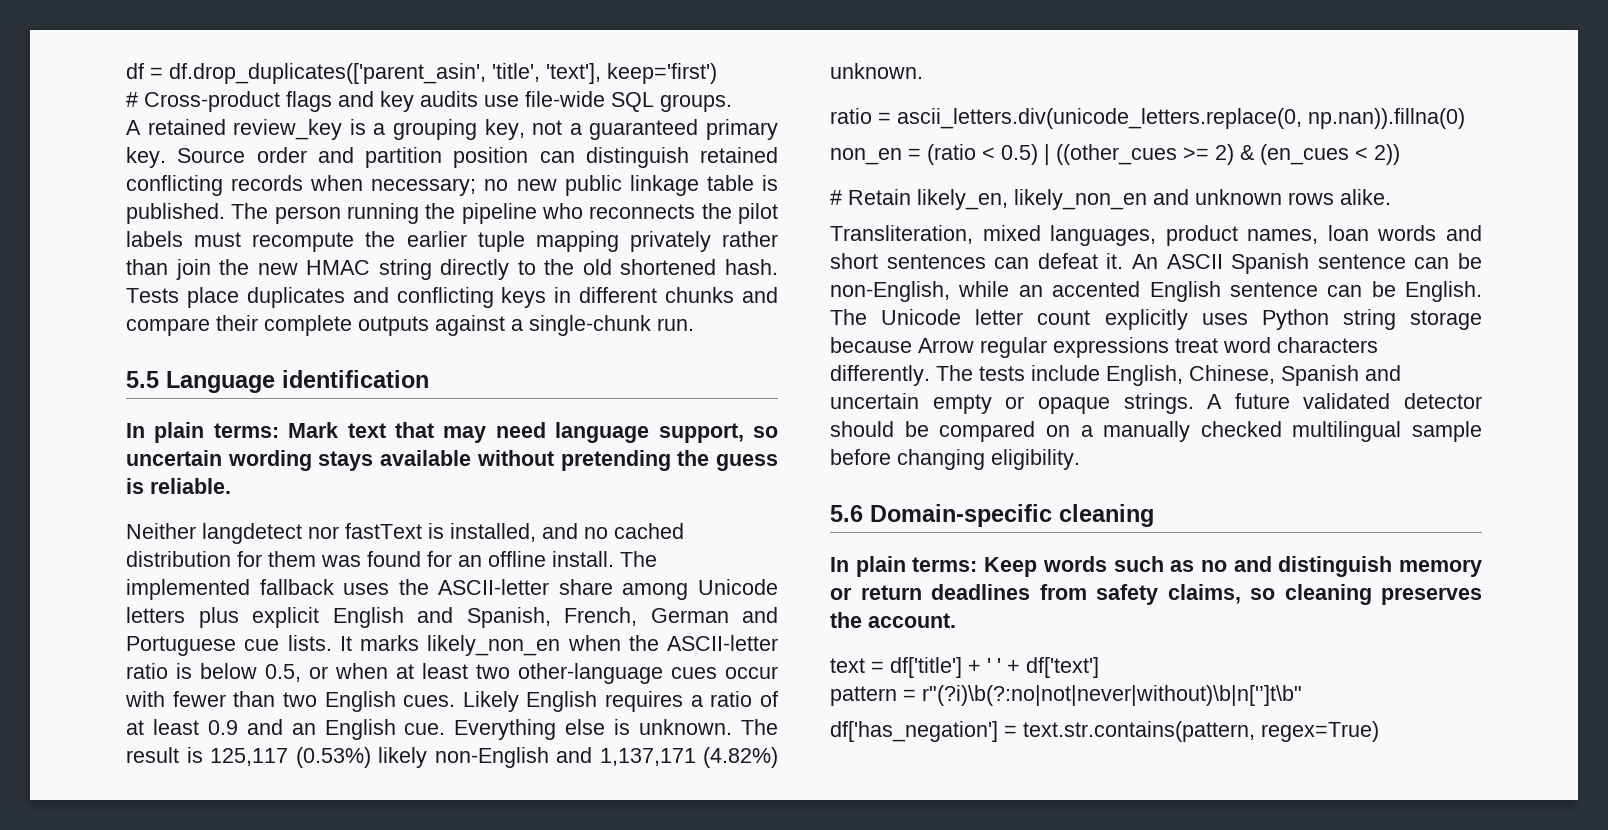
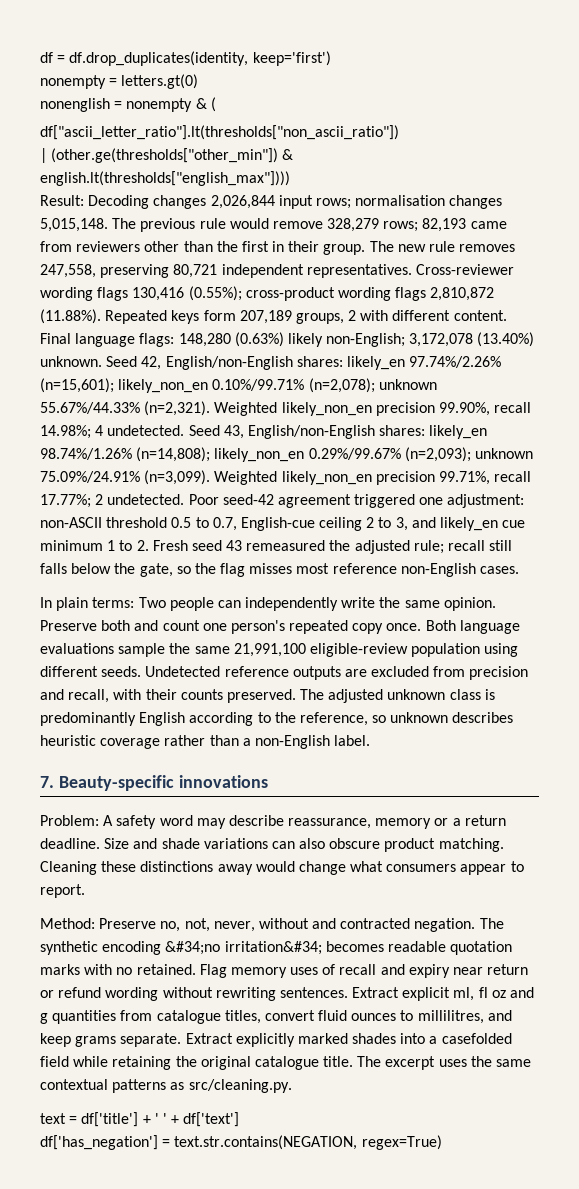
[169,63,717,84] [126,91,732,112] [126,119,779,140] [126,147,778,168] [126,175,778,196] [126,203,778,224] [126,231,778,252] [126,259,778,280] [126,287,779,308] [126,315,694,336] [126,370,429,393] [126,422,778,443] [126,450,778,471] [126,478,231,494] [126,523,684,544] [126,551,657,567] [126,579,778,600] [126,607,778,628] [126,635,778,656] [126,663,778,684] [125,691,778,712] [126,719,778,740] [126,747,778,768] [830,63,923,79] [830,108,1465,129] [830,144,1400,165] [830,189,1391,210] [830,225,1482,246] [830,253,1482,274] [830,281,1482,302] [830,309,1482,330] [830,337,1378,358] [830,365,1401,386] [830,393,1482,414] [830,421,1482,442] [830,449,1080,470] [830,504,1154,527] [830,556,1482,577] [830,584,1482,605] [830,612,956,628] df.drop_duplicates(['parent_asin', 'title', 'text'], keep='first') // # Cross-product flags and key audits use file-wide SQL groups. // A retained review_key is a grouping key, not a guaranteed primary key. Source order and partition position can distinguish retained conflicting records when necessary; no new public linkage table is published. The person running the pipeline who reconnects the pilot labels must recompute the earlier tuple mapping privately rather than join the new HMAC string directly to the old shortened hash. Tests place duplicates and conflicting keys in different chunks and compare their complete outputs against a single-chunk run. // 5.5 Language identification // In plain terms: Mark text that may need language support, so uncertain wording stays available without pretending the guess is reliable. // Neither langdetect nor fastText is installed, and no cached distribution for them was found for an offline install. The implemented fallback uses the ASCII-letter share among Unicode letters plus explicit English and Spanish, French, German and Portuguese cue lists. It marks likely_non_en when the ASCII-letter ratio is below 0.5, or when at least two other-language cues occur with fewer than two English cues. Likely English requires a ratio of at least 0.9 and an English cue. Everything else is unknown. The result is 125,117 (0.53%) likely non-English and 1,137,171 (4.82%) unknown. // ratio = ascii_letters.div(unicode_letters.replace(0, np.nan)).fillna(0) // non_en = (ratio < 0.5) | ((other_cues >= 2) & (en_cues < 2)) // # Retain likely_en, likely_non_en and unknown rows alike. // Transliteration, mixed languages, product names, loan words and short sentences can defeat it. An ASCII Spanish sentence can be non-English, while an accented English sentence can be English. The Unicode letter count explicitly uses Python string storage because Arrow regular expressions treat word characters differently. The tests include English, Chinese, Spanish and uncertain empty or opaque strings. A future validated detector should be compared on a manually checked multilingual sample before changing eligibility. // 5.6 Domain-specific cleaning // In plain terms: Keep words such as no and distinguish memory or return deadlines from safety claims, so cleaning preserves the account. -> [69,51,331,66] [40,74,199,89] [40,97,216,112] [40,125,399,140] [40,148,294,163] [40,171,290,186] [40,195,503,209] [40,218,507,232] [40,241,516,255] [40,264,514,278] [40,286,495,301] [40,309,507,324] [40,332,535,347] [40,356,502,370] [40,378,437,393] [40,401,532,416] [40,425,488,439] [40,447,533,462] [40,470,532,485] [40,494,525,508] [40,517,526,531] [40,540,513,554] [40,563,520,577] [40,597,496,611] [40,620,520,634] [40,643,519,657] [40,666,529,680] [40,689,495,703] [40,712,514,726] [40,735,371,749] [40,775,268,791] [40,815,506,829] [40,838,504,852] [40,861,524,875] [40,884,85,898] [40,918,504,932] [40,941,513,955] [40,964,529,978] [40,987,535,1001] [40,1010,512,1024] [40,1033,512,1047] [40,1056,532,1070] [40,1079,292,1093] df.drop_duplicates(identity, keep='first') // nonempty = letters.gt(0) // nonenglish = nonempty & ( // df["ascii_letter_ratio"].lt(thresholds["non_ascii_ratio"]) // | (other.ge(thresholds["other_min"]) & english.lt(thresholds["english_max"]))) // Result: Decoding changes 2,026,844 input rows; normalisation changes 5,015,148. The previous rule would remove 328,279 rows; 82,193 came from reviewers other than the first in their group. The new rule removes 247,558, preserving 80,721 independent representatives. Cross-reviewer wording flags 130,416 (0.55%); cross-product wording flags 2,810,872 (11.88%). Repeated keys form 207,189 groups, 2 with different content. Final language flags: 148,280 (0.63%) likely non-English; 3,172,078 (13.40%) unknown. Seed 42, English/non-English shares: likely_en 97.74%/2.26% (n=15,601); likely_non_en 0.10%/99.71% (n=2,078); unknown 55.67%/44.33% (n=2,321). Weighted likely_non_en precision 99.90%, recall 14.98%; 4 undetected. Seed 43, English/non-English shares: likely_en 98.74%/1.26% (n=14,808); likely_non_en 0.29%/99.67% (n=2,093); unknown 75.09%/24.91% (n=3,099). Weighted likely_non_en precision 99.71%, recall 17.77%; 2 undetected. Poor seed-42 agreement triggered one adjustment: non-ASCII threshold 0.5 to 0.7, English-cue ceiling 2 to 3, and likely_en cue minimum 1 to 2. Fresh seed 43 remeasured the adjusted rule; recall still falls below the gate, so the flag misses most reference non-English cases. // In plain terms: Two people can independently write the same opinion. Preserve both and count one person's repeated copy once. Both language evaluations sample the same 21,991,100 eligible-review population using different seeds. Undetected reference outputs are excluded from precision and recall, with their counts preserved. The adjusted unknown class is predominantly English according to the reference, so unknown describes heuristic coverage rather than a non-English label. // 7. Beauty-specific innovations // Problem: A safety word may describe reassurance, memory or a return deadline. Size and shade variations can also obscure product matching. Cleaning these distinctions away would change what consumers appear to report. // Method: Preserve no, not, never, without and contracted negation. The synthetic encoding &#34;no irritation&#34; becomes readable quotation marks with no retained. Flag memory uses of recall and expiry near return or refund wording without rewriting sentences. Extract explicit ml, fl oz and g quantities from catalogue titles, convert fluid ounces to millilitres, and keep grams separate. Extract explicitly marked shades into a casefolded field while retaining the original catalogue title. The excerpt uses the same contextual patterns as src/cleaning.py.
[830,685,1302,706] // pattern = r"(?i)\b(?:no|not|never|without)\b|n['’]t\b" -> (240, 1119) none
[1023,721,1255,742] text.str.contains(pattern, -> [174,1135,358,1150] text.str.contains(NEGATION,

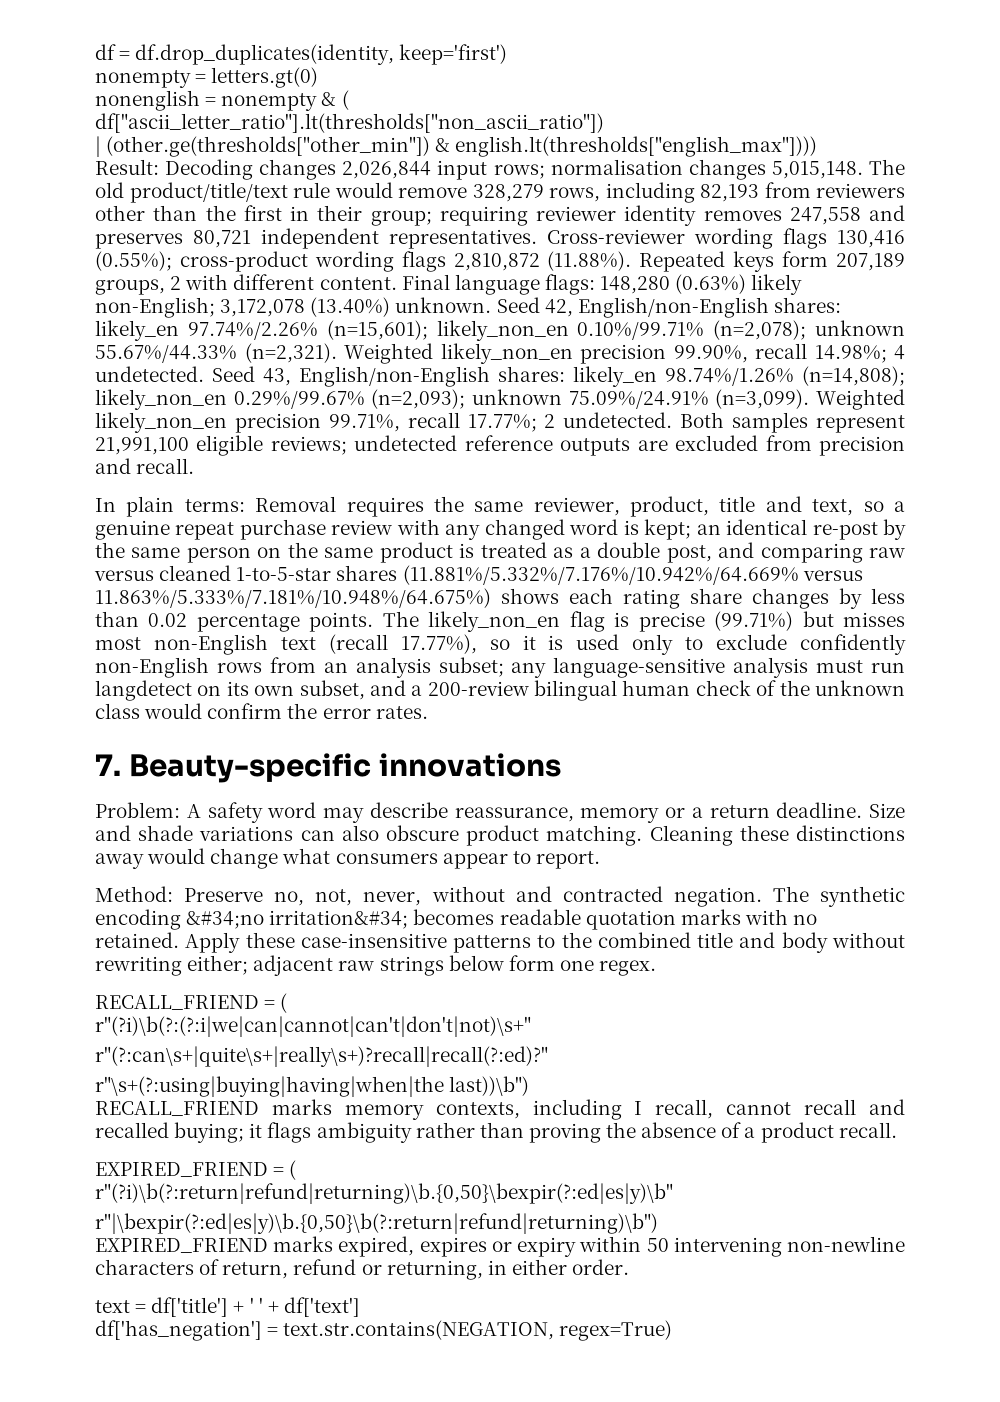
[140,218,196,232] previous -> [95,182,288,203] old product/title/text
[383,218,507,232] rows; 82,193 came -> [549,182,759,203] rows, including 82,193
[323,241,516,255] [40,264,170,278] group. The new rule removes 247,558, preserving -> [370,205,905,226] [95,233,183,249] group; requiring reviewer identity removes 247,558 and preserves
[188,494,525,508] [40,517,526,531] [40,540,513,554] [40,563,520,577] [40,597,496,611] [40,620,520,634] [40,643,519,657] [40,666,221,677] Poor seed-42 agreement triggered one adjustment: non-ASCII threshold 0.5 to 0.7, English-cue ceiling 2 to 3, and likely_en cue minimum 1 to 2. Fresh seed 43 remeasured the adjusted rule; recall still falls below the gate, so the flag misses most reference non-English cases. // In plain terms: Two people can independently write the same opinion. Preserve both and count one person's repeated copy once. Both language evaluations sample the same 21,991,100 eligible-review population using different seeds. Undetected -> [680,412,906,433] [95,435,458,456] Both samples represent 21,991,100 eligible reviews; undetected
[68,689,495,703] [40,712,514,726] [40,735,371,749] recall, with their counts preserved. The adjusted unknown class is predominantly English according to the reference, so unknown describes heuristic coverage rather than a non-English label. -> [136,458,195,474] [95,496,905,517] [95,519,906,540] [95,542,905,563] [94,565,863,585] [95,588,905,609] [95,611,906,632] [95,634,906,655] [95,657,905,678] [95,680,905,701] [95,703,428,719] recall. // In plain terms: Removal requires the same reviewer, product, title and text, so a genuine repeat purchase review with any changed word is kept; an identical re-post by the same person on the same product is treated as a double post, and comparing raw versus cleaned 1-to-5-star shares (11.881%/5.332%/7.176%/10.942%/64.669% versus 11.863%/5.333%/7.181%/10.948%/64.675%) shows each rating share changes by less than 0.02 percentage points. The likely_non_en flag is precise (99.71%) but misses most non-English text (recall 17.77%), so it is used only to exclude confidently non-English rows from an analysis subset; any language-sensitive analysis must run langdetect on its own subset, and a 200-review bilingual human check of the unknown class would confirm the error rates.
[199,964,529,978] [40,987,535,1001] [40,1010,512,1024] [40,1033,512,1047] [40,1056,532,1070] [40,1079,292,1093] Flag memory uses of recall and expiry near return or refund wording without rewriting sentences. Extract explicit ml, fl oz and g quantities from catalogue titles, convert fluid ounces to millilitres, and keep grams separate. Extract explicitly marked shades into a casefolded field while retaining the original catalogue title. The excerpt uses the same contextual patterns as src/cleaning.py. -> [185,932,905,953] [95,955,657,976] [95,993,288,1013] [95,1016,531,1037] [95,1046,548,1067] [95,1076,530,1097] [95,1099,906,1120] [95,1122,897,1143] [95,1160,297,1180] [95,1183,673,1204] [95,1213,658,1234] [95,1236,905,1257] [95,1259,630,1280] Apply these case-insensitive patterns to the combined title and body without rewriting either; adjacent raw strings below form one regex. // RECALL_FRIEND = ( // r"(?i)\b(?:(?:i|we|can|cannot|can't|don't|not)\s+" // r"(?:can\s+|quite\s+|really\s+)?recall|recall(?:ed)?" // r"\s+(?:using|buying|having|when|the last))\b") // RECALL_FRIEND marks memory contexts, including I recall, cannot recall and recalled buying; it flags ambiguity rather than proving the absence of a product recall. // EXPIRED_FRIEND = ( // r"(?i)\b(?:return|refund|returning)\b.{0,50}\bexpir(?:ed|es|y)\b" // r"|\bexpir(?:ed|es|y)\b.{0,50}\b(?:return|refund|returning)\b") // EXPIRED_FRIEND marks expired, expires or expiry within 50 intervening non-newline characters of return, refund or returning, in either order.

